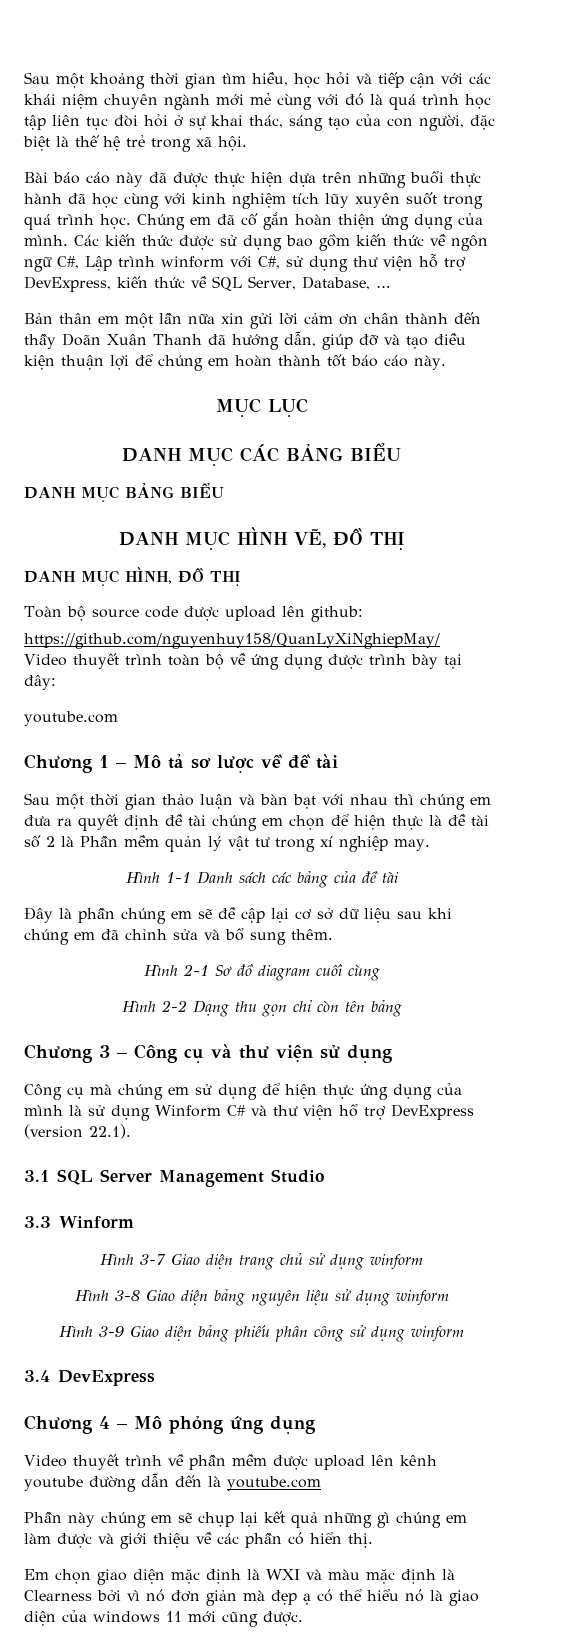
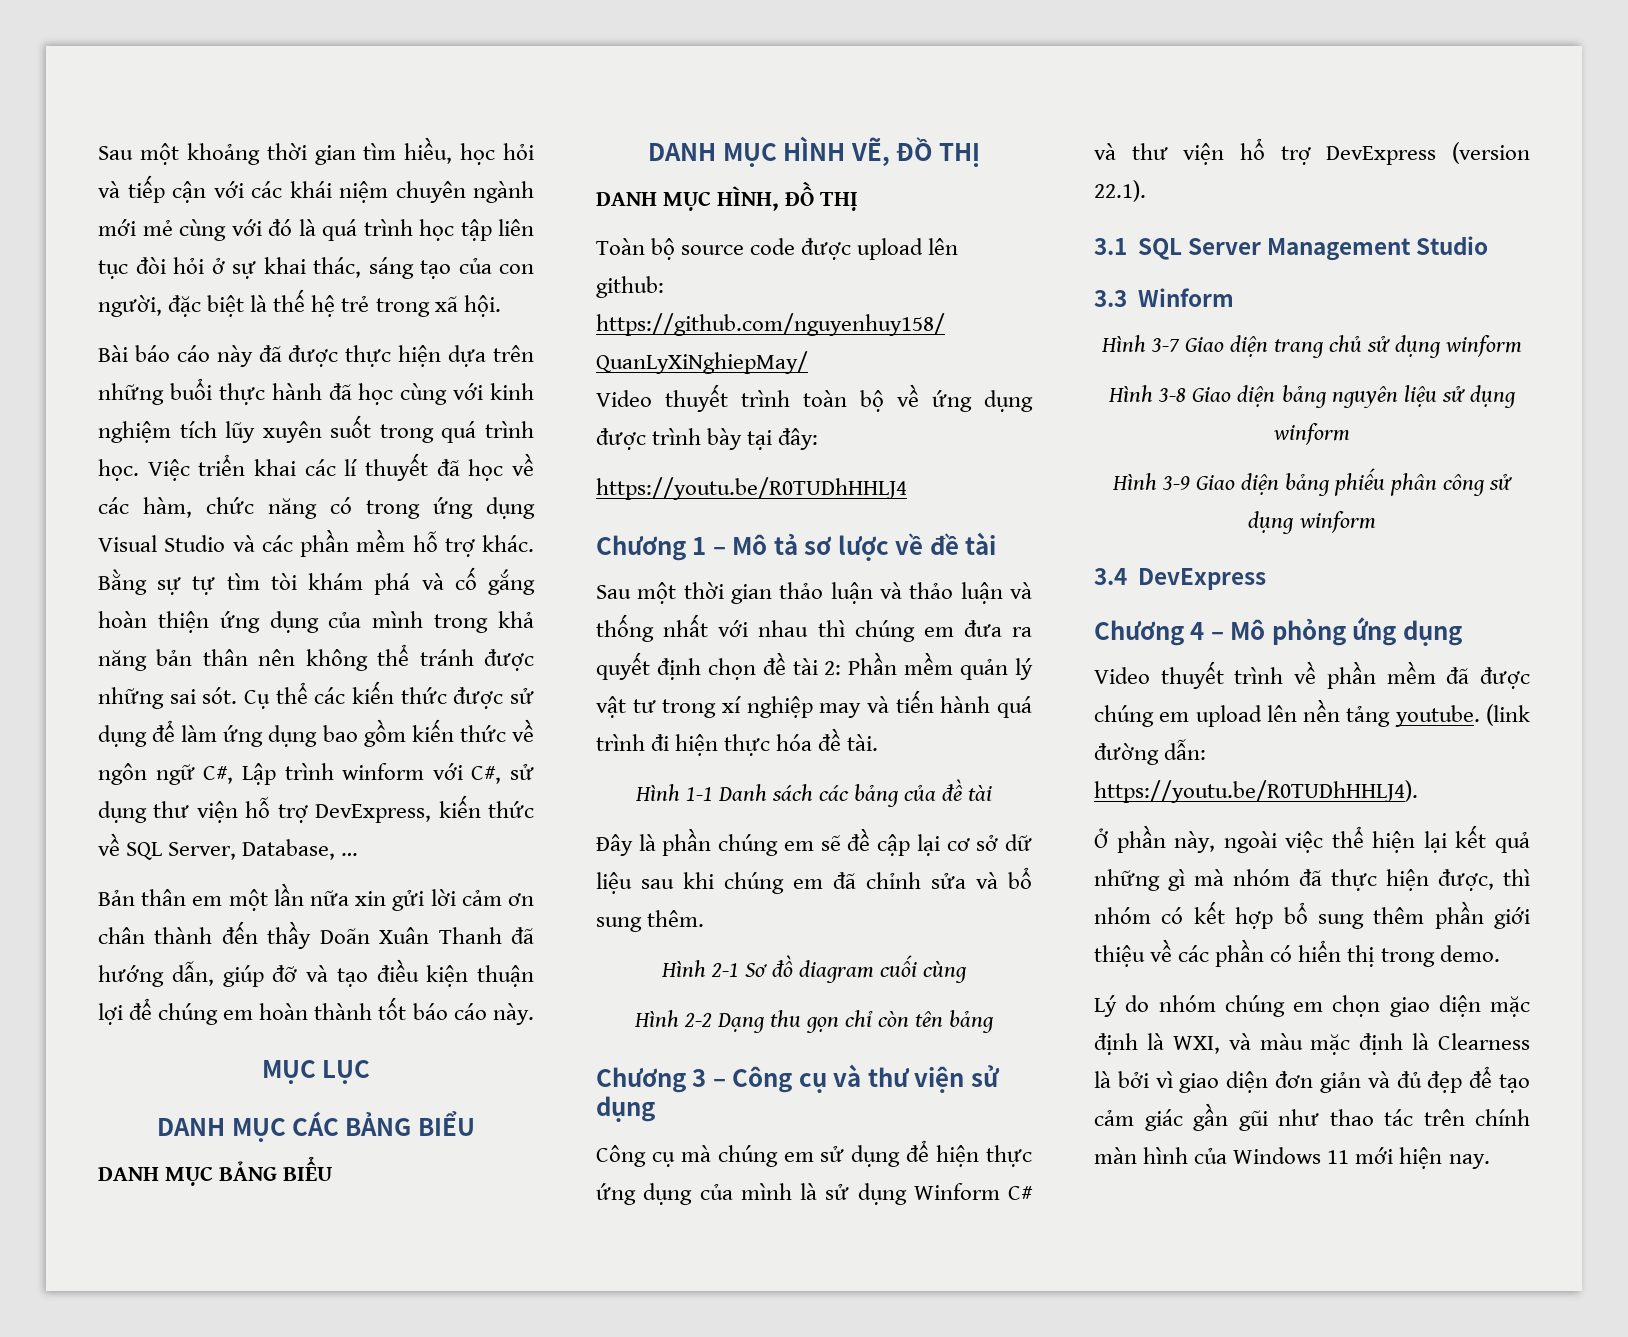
[137,212,289,230] Chúng em đã cố gắn -> [147,453,534,481] [98,497,535,519] [98,529,534,557] [98,567,535,595] Việc triển khai các lí thuyết đã học về các hàm, chức năng có trong ứng dụng Visual Studio và các phần mềm hỗ trợ khác. Bằng sự tự tìm tòi khám phá và cố gắng
[24,235,99,246] mình. Các -> [372,611,534,633] [98,644,534,671] [98,682,346,709] mình trong khả năng bản thân nên không thể tránh được những sai sót. Cụ thể các
(282, 243) none -> [152,720,318,747] để làm ứng dụng
[24,711,118,726] youtube.com -> [596,477,907,500] https://youtu.be/R0TUDhHHLJ4
[260,794,316,809] bàn bạt -> [909,582,1032,604] [596,614,709,642] thảo luận và thống nhất
[165,814,489,831] [24,835,74,848] đề tài chúng em chọn để hiện thực là đề tài số 2 là -> [707,652,842,680] chọn đề tài 2:
[394,839,430,851] may. -> [819,690,1032,718] [596,728,879,756] may và tiến hành quá trình đi hiện thực hóa đề tài.
[272,1455,437,1470] [24,1473,321,1492] [24,1511,234,1528] được upload lên kênh youtube đường dẫn đến là youtube.com // Phần này chúng em sẽ chụp -> [1446,667,1530,689] [1094,699,1530,727] [1094,738,1207,765] [1094,780,1418,803] [1094,825,1416,853] đã được chúng em upload lên nền tảng youtube. (link đường dẫn: https://youtu.be/R0TUDhHHLJ4). // Ở phần này, ngoài việc thể hiện
[396,1512,467,1528] [24,1533,114,1548] chúng em làm được và -> [1194,869,1530,891] [1094,901,1484,929] mà nhóm đã thực hiện được, thì nhóm có kết hợp bổ sung thêm phần
[348,1533,373,1548] [24,1569,49,1580] thị. // Em -> [1347,945,1500,967] [1094,995,1323,1017] thị trong demo. // Lý do nhóm chúng em
[266,1569,300,1580] WXI -> [1172,1036,1220,1054] WXI,
(92, 1595) none -> [1094,1071,1111,1088] là
[146,1589,479,1606] [24,1610,303,1627] nó đơn giản mà đẹp ạ có thể hiểu nó là giao diện của windows 11 mới cũng được. -> [1179,1066,1530,1093] [1094,1103,1530,1131] [1094,1147,1490,1169] giao diện đơn giản và đủ đẹp để tạo cảm giác gần gũi như thao tác trên chính màn hình của Windows 11 mới hiện nay.

